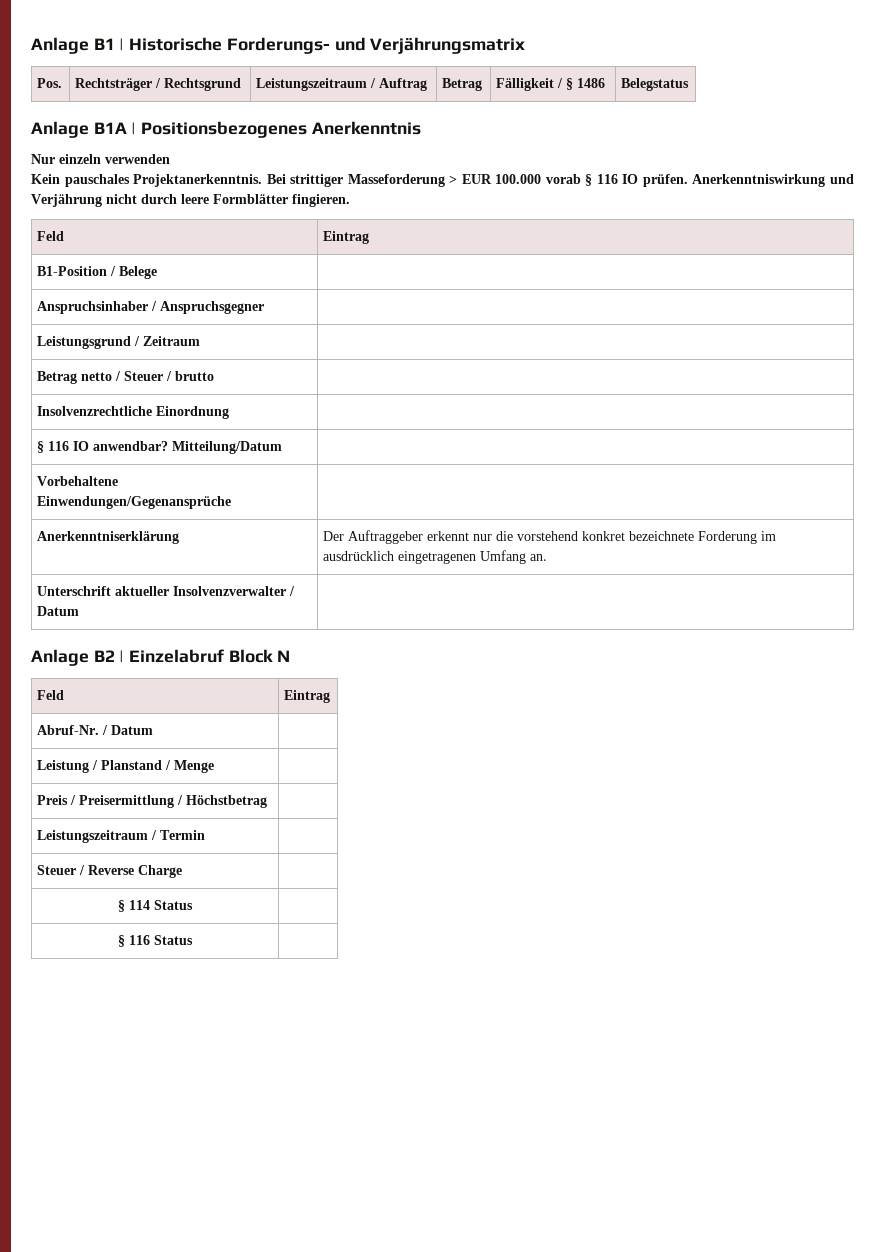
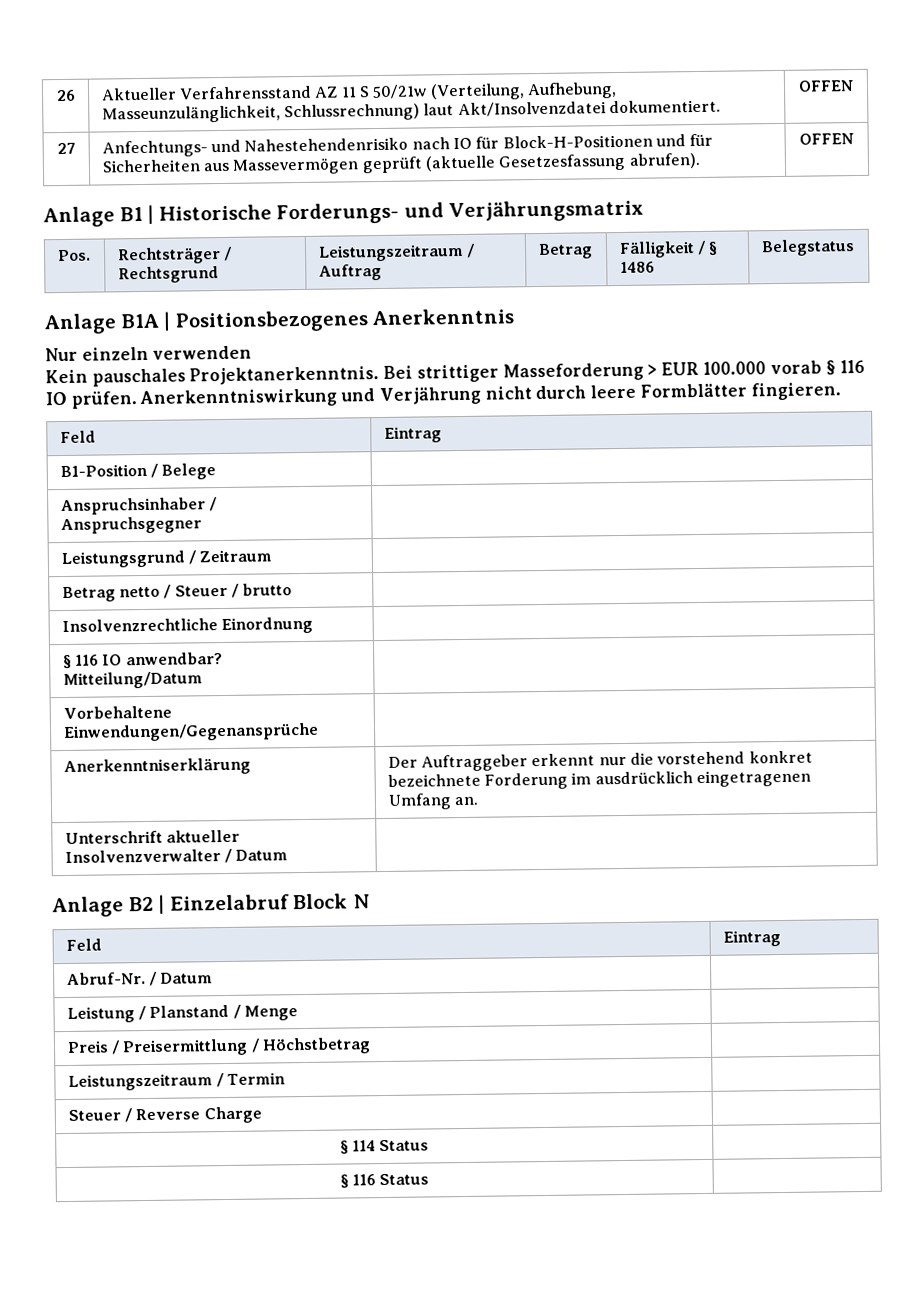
(31, 45) none -> [55,89,76,102] [100,82,617,101] [101,99,721,124] [798,80,854,92] [56,142,76,155] [101,133,714,158] [101,152,701,175] [799,133,854,145] 26 | Aktueller Verfahrensstand AZ 11 S 50/21w (Verteilung, Aufhebung, Masseunzulänglichkeit, Schlussrechnung) laut Akt/Insolvenzdatei dokumentiert. | OFFEN // 27 | Anfechtungs- und Nahestehendenrisiko nach IO für Block-H-Positionen und für Sicherheiten aus Massevermögen geprüft (aktuelle Gesetzesfassung abrufen). | OFFEN //

